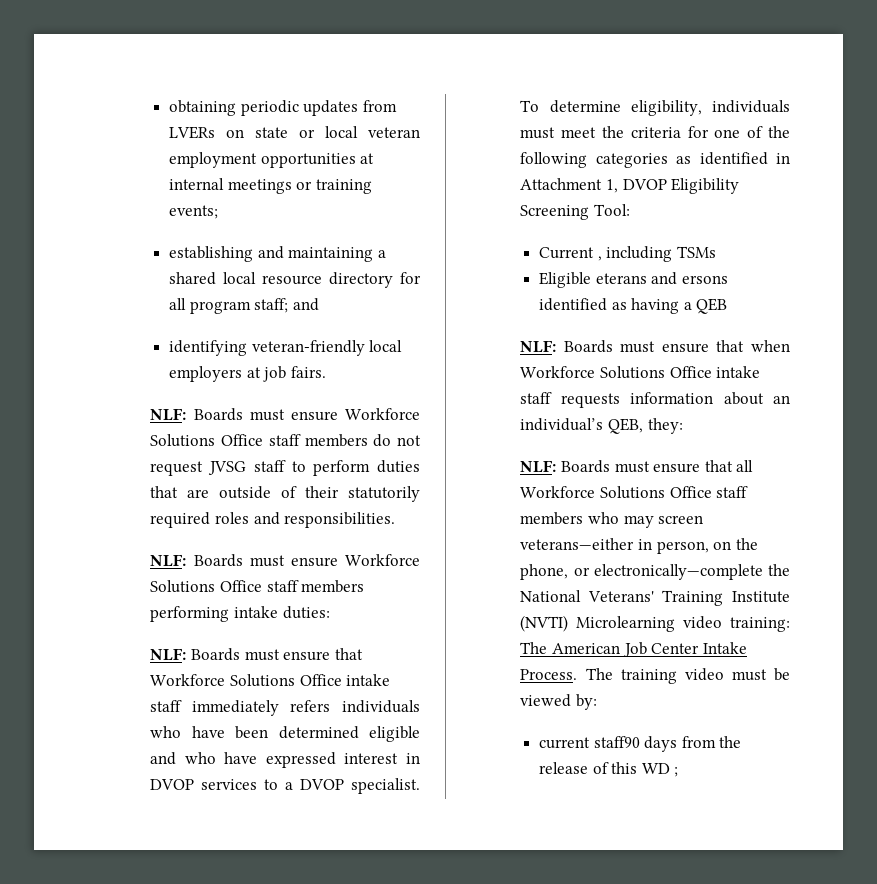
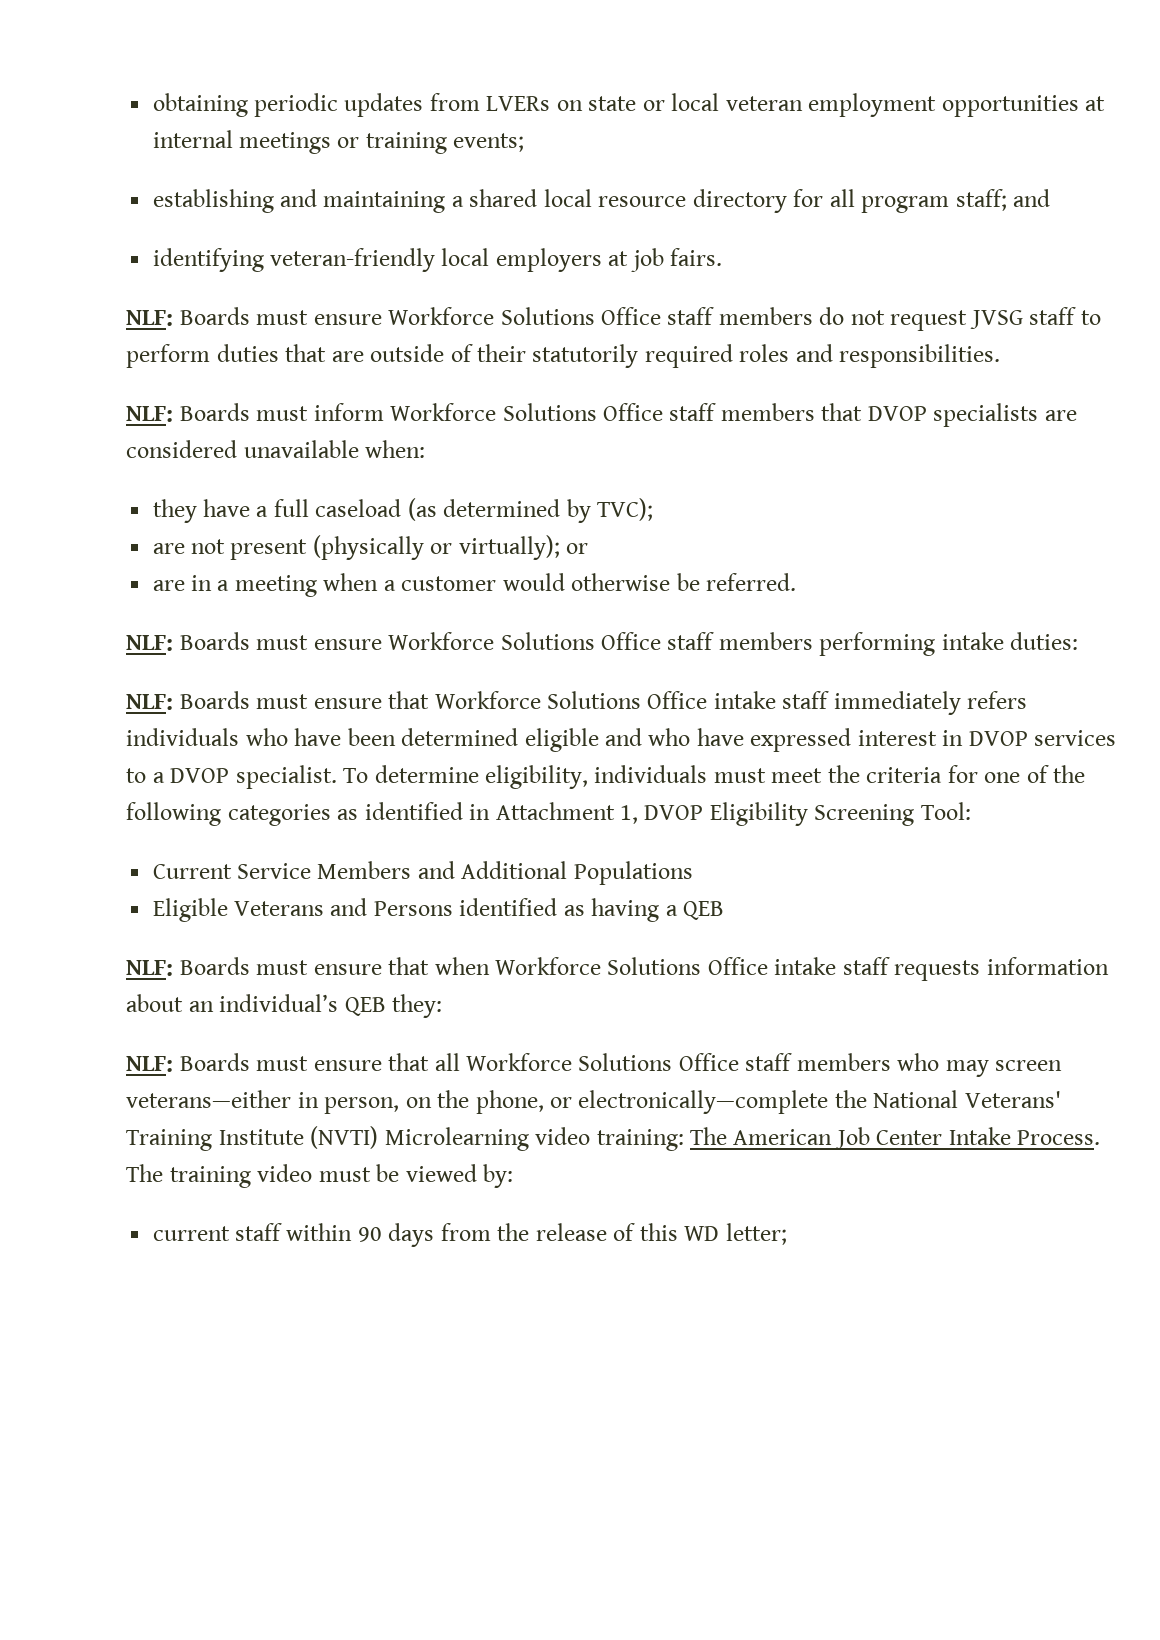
(396, 520) none -> [126,403,1077,427] [126,440,426,458] [152,498,654,523] [152,535,589,560] [152,573,797,597] // NLF: Boards must inform Workforce Solutions Office staff members that DVOP specialists are considered unavailable when: // they have a full caseload (as determined by TVC); // are not present (physically or virtually); or // are in a meeting when a customer would otherwise be referred.
[597,246,716,262] [539,272,728,288] , including TSMs // Eligible eterans and ersons -> [236,861,693,885] [152,898,453,922] Service Members and Additional Populations // Eligible Veterans and Persons
[608,418,644,434] QEB, -> [344,997,386,1016] QEB
[593,736,640,748] staff90 -> [234,1223,382,1242] staff within 90
[674,767,679,777] ; -> [725,1223,787,1245] letter;

